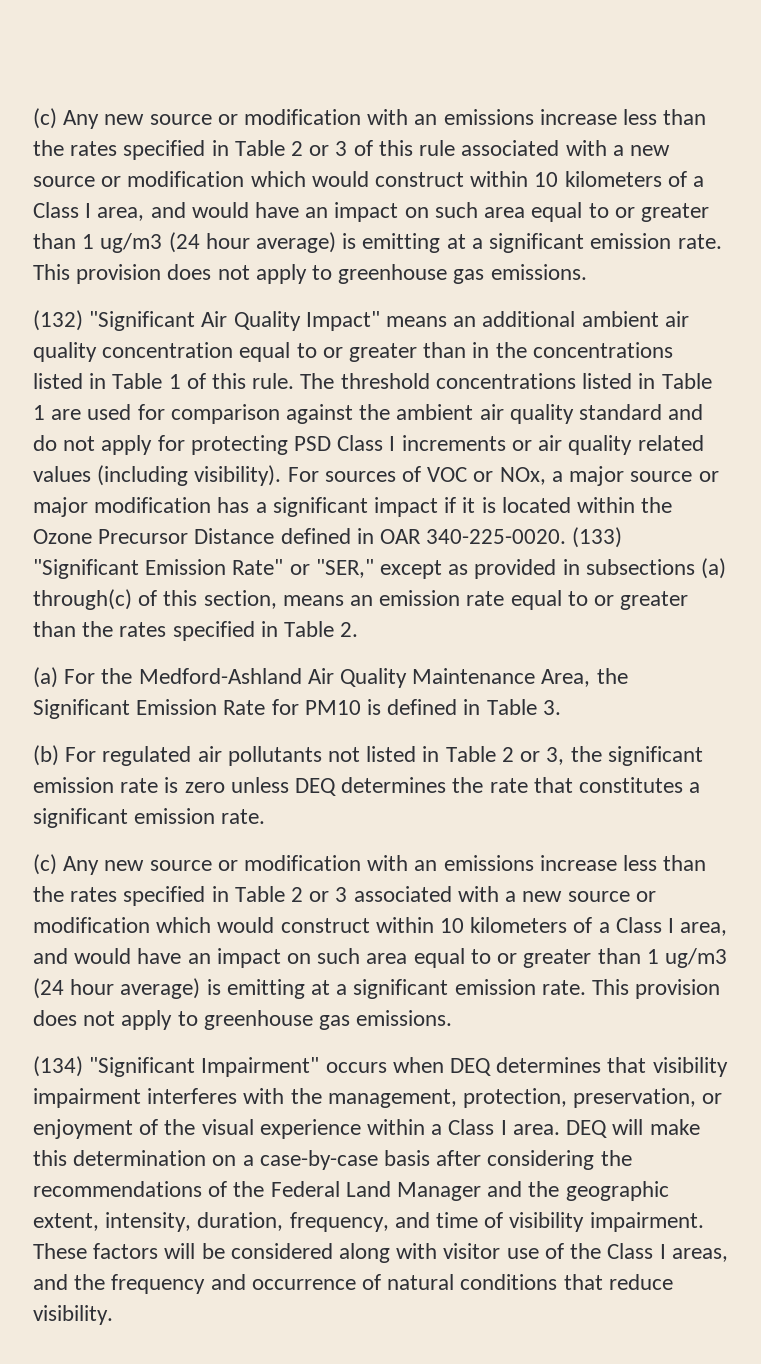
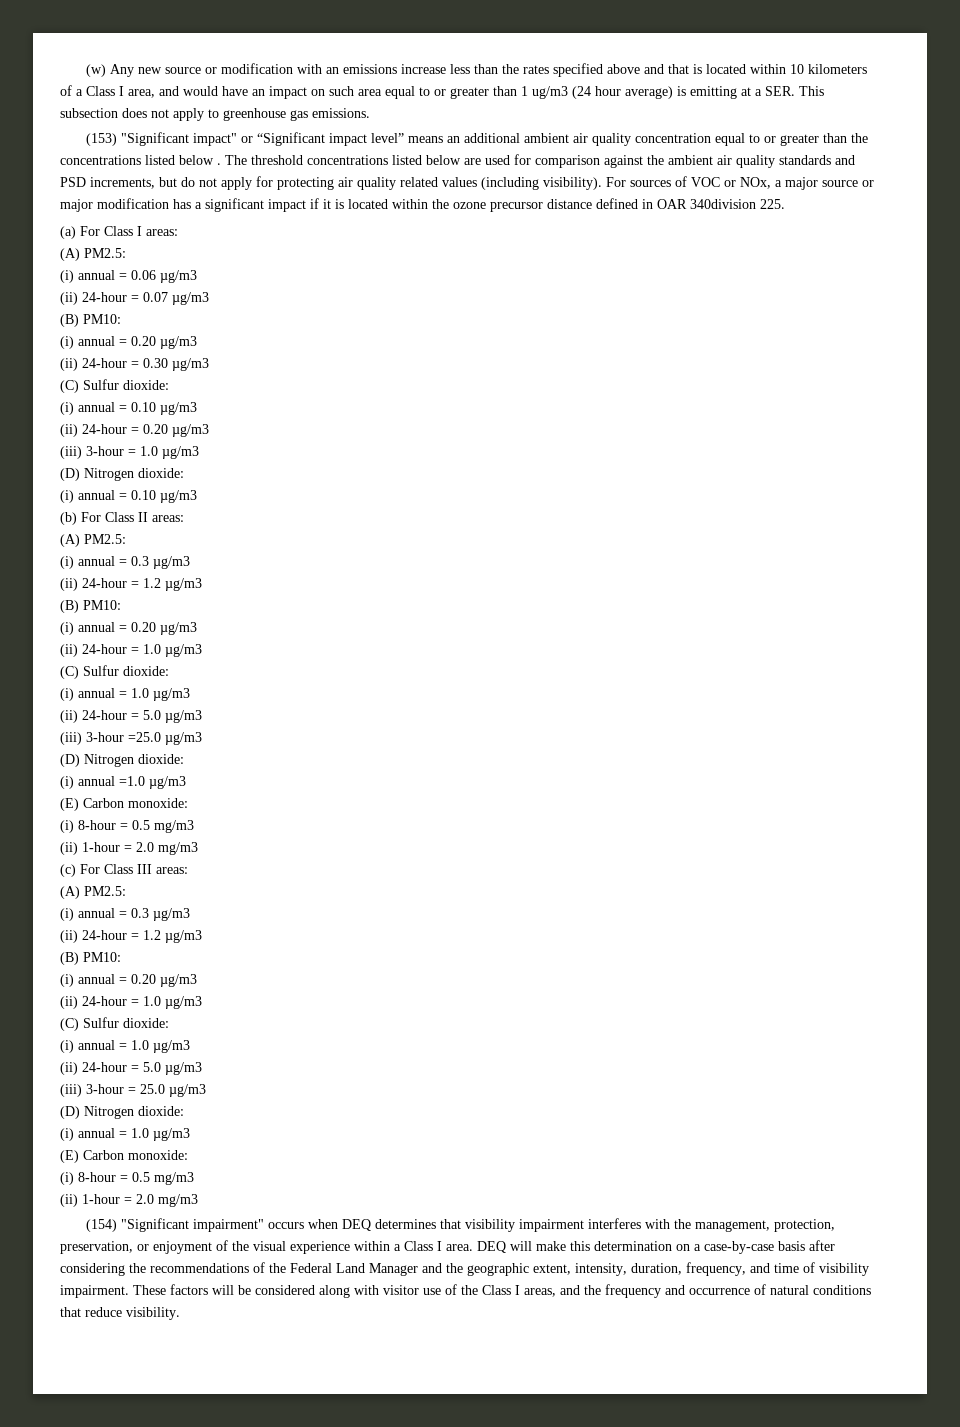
[33,108,57,129] (c) -> [85,64,106,77] (w)
[211,140,670,156] [33,171,465,187] in Table 2 or 3 of this rule associated with a new source or modification which would construct -> [606,64,746,74] above and that is located
[489,233,722,253] [33,264,587,284] [33,310,380,331] significant emission rate. This provision does not apply to greenhouse gas emissions. // (132) "Significant Air Quality Impact" -> [765,86,824,96] [60,108,370,121] [85,132,404,146] SER. This subsection does not apply to greenhouse gas emissions. // (153) "Significant impact" or “Significant impact level”
[472,342,490,358] in -> (847, 138) none
[89,373,295,389] in Table 1 of this rule. -> [179,155,221,165] below .
[638,373,712,389] [33,405,45,420] in Table 1 -> [426,155,461,165] below
[579,404,704,420] standard and -> [779,155,855,165] [60,177,177,189] standards and PSD increments, but
[294,435,532,451] PSD Class I increments or -> (334, 183) none
[33,527,623,548] [33,558,727,579] [33,589,689,610] [33,621,359,641] [33,667,628,688] [33,699,561,719] [33,745,703,766] [33,777,701,796] [33,808,266,828] [33,854,707,875] [33,886,656,906] [33,917,728,936] [33,948,727,968] [33,978,721,999] [33,1010,453,1030] [33,1056,320,1077] Ozone Precursor Distance defined in OAR 340-225-0020. (133) "Significant Emission Rate" or "SER," except as provided in subsections (a) through(c) of this section, means an emission rate equal to or greater than the rates specified in Table 2. // (a) For the Medford-Ashland Air Quality Maintenance Area, the Significant Emission Rate for PM10 is defined in Table 3. // (b) For regulated air pollutants not listed in Table 2 or 3, the significant emission rate is zero unless DEQ determines the rate that constitutes a significant emission rate. // (c) Any new source or modification with an emissions increase less than the rates specified in Table 2 or 3 associated with a new source or modification which would construct within 10 kilometers of a Class I area, and would have an impact on such area equal to or greater than 1 ug/m3 (24 hour average) is emitting at a significant emission rate. This provision does not apply to greenhouse gas emissions. // (134) "Significant Impairment" -> [453,198,785,212] [60,226,178,239] [60,248,126,261] [60,270,197,283] [60,292,209,305] [60,314,121,327] [60,336,197,349] [60,358,209,371] [60,379,169,393] [60,402,197,415] [60,424,209,437] [60,446,199,459] [60,468,184,481] [60,490,197,503] [60,512,184,525] [60,534,126,547] [60,556,190,569] [60,578,202,591] [60,600,121,613] [60,622,197,635] [60,644,202,657] [60,665,169,679] [60,688,190,701] [60,710,202,723] [60,732,202,745] [60,754,184,767] [60,776,186,789] [60,798,188,811] [60,820,194,833] [60,842,198,855] [60,864,188,877] [60,886,126,899] [60,908,190,921] [60,930,202,943] [60,952,121,965] [60,974,197,987] [60,996,202,1009] [60,1017,169,1031] [60,1040,190,1053] [60,1062,202,1075] [60,1084,206,1097] [60,1106,184,1119] [60,1128,190,1141] [60,1150,188,1163] [60,1172,194,1185] [60,1194,198,1207] [85,1218,264,1232] ozone precursor distance defined in OAR 340division 225. // (a) For Class I areas: // (A) PM2.5: // (i) annual = 0.06 µg/m3 // (ii) 24-hour = 0.07 µg/m3 // (B) PM10: // (i) annual = 0.20 µg/m3 // (ii) 24-hour = 0.30 µg/m3 // (C) Sulfur dioxide: // (i) annual = 0.10 µg/m3 // (ii) 24-hour = 0.20 µg/m3 // (iii) 3-hour = 1.0 µg/m3 // (D) Nitrogen dioxide: // (i) annual = 0.10 µg/m3 // (b) For Class II areas: // (A) PM2.5: // (i) annual = 0.3 µg/m3 // (ii) 24-hour = 1.2 µg/m3 // (B) PM10: // (i) annual = 0.20 µg/m3 // (ii) 24-hour = 1.0 µg/m3 // (C) Sulfur dioxide: // (i) annual = 1.0 µg/m3 // (ii) 24-hour = 5.0 µg/m3 // (iii) 3-hour =25.0 µg/m3 // (D) Nitrogen dioxide: // (i) annual =1.0 µg/m3 // (E) Carbon monoxide: // (i) 8-hour = 0.5 mg/m3 // (ii) 1-hour = 2.0 mg/m3 // (c) For Class III areas: // (A) PM2.5: // (i) annual = 0.3 µg/m3 // (ii) 24-hour = 1.2 µg/m3 // (B) PM10: // (i) annual = 0.20 µg/m3 // (ii) 24-hour = 1.0 µg/m3 // (C) Sulfur dioxide: // (i) annual = 1.0 µg/m3 // (ii) 24-hour = 5.0 µg/m3 // (iii) 3-hour = 25.0 µg/m3 // (D) Nitrogen dioxide: // (i) annual = 1.0 µg/m3 // (E) Carbon monoxide: // (i) 8-hour = 0.5 mg/m3 // (ii) 1-hour = 2.0 mg/m3 // (154) "Significant impairment"

